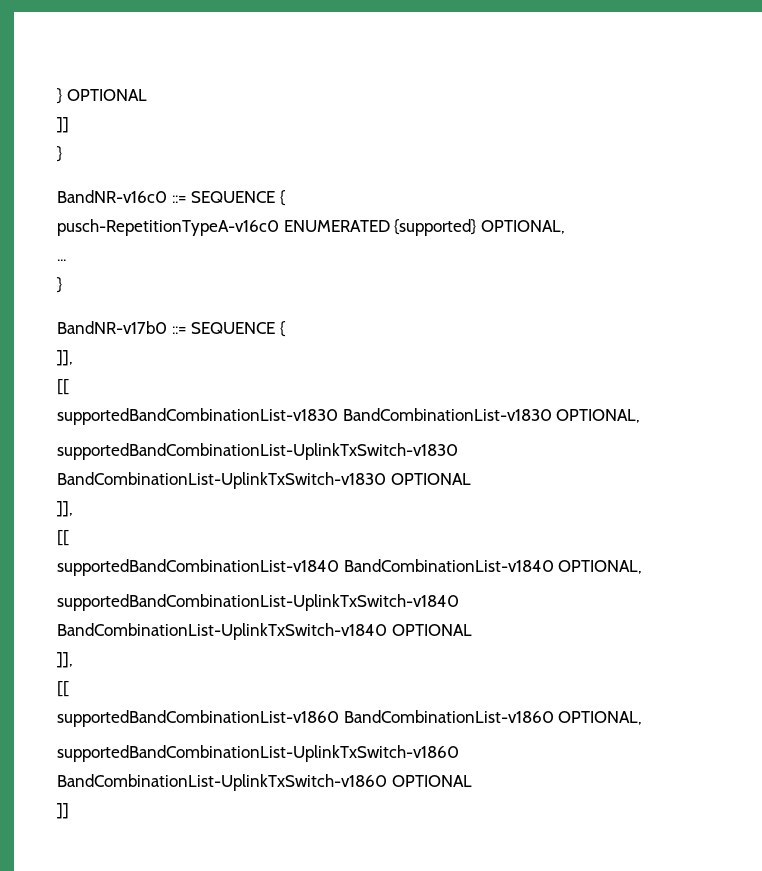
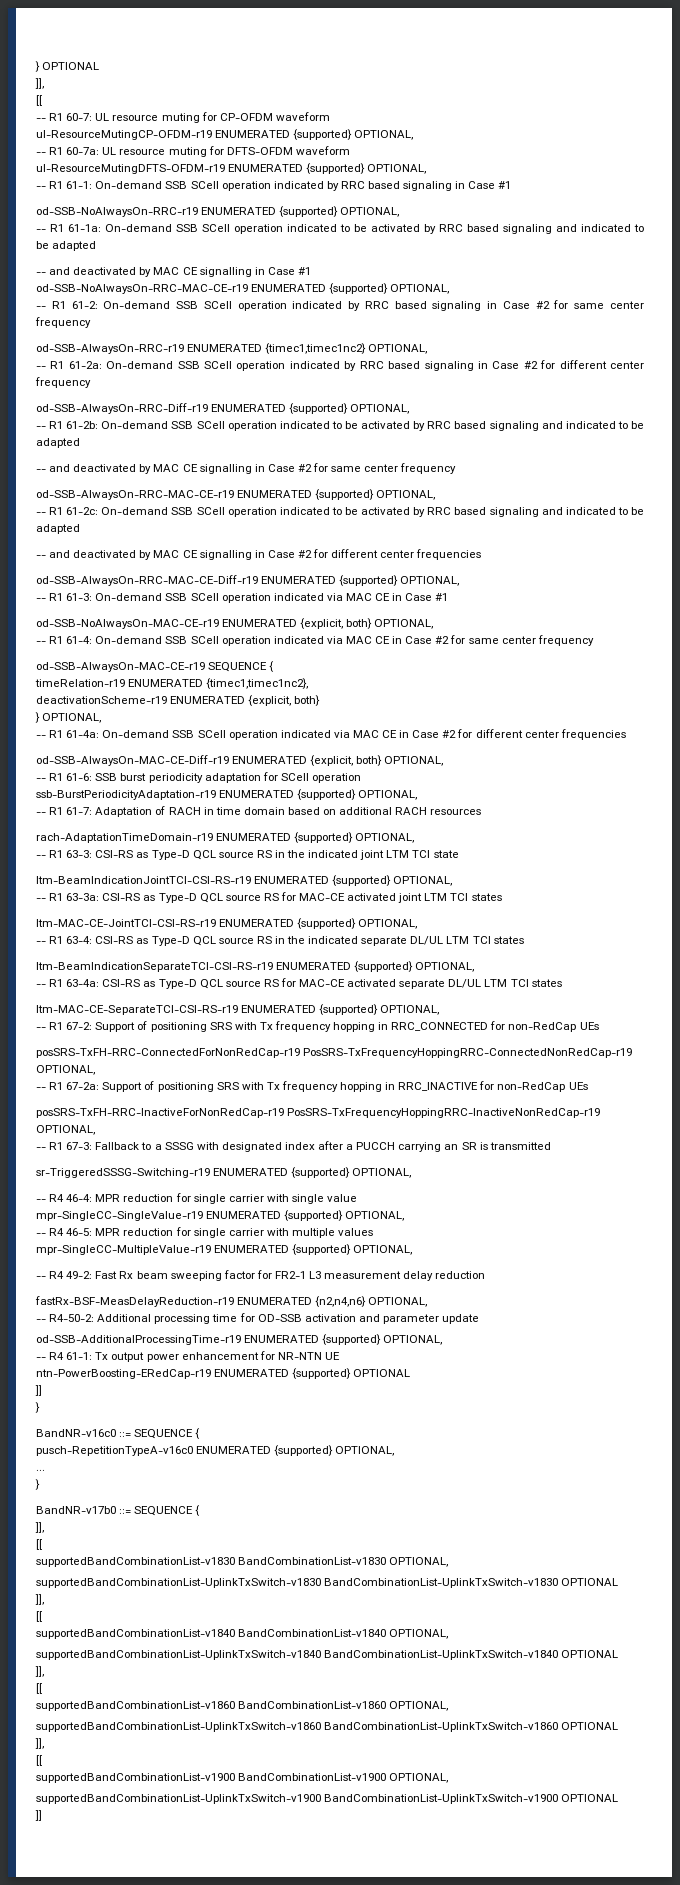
(147, 95) none -> [35,78,44,89] [36,95,42,106] [36,112,330,123] [36,129,414,140] [36,146,350,157] [36,163,427,174] [36,181,512,191] [36,206,400,217] [36,224,644,234] [36,241,97,251] [36,267,311,277] [36,283,450,294] [36,300,644,311] [35,317,91,328] [36,343,428,354] [36,360,645,371] [35,377,91,388] [36,403,410,414] [36,421,644,431] [36,438,80,448] [36,463,457,474] [36,489,436,500] [36,507,644,517] [36,524,80,534] [36,549,482,560] [36,575,460,586] [36,593,449,603] [36,618,434,629] [36,635,594,646] [36,661,275,672] [35,678,309,689] [36,695,321,706] [35,712,102,723] [36,729,626,740] [36,755,444,766] [36,772,361,783] [36,789,418,800] [36,806,482,817] [36,832,415,843] [36,850,459,860] [36,875,453,886] [36,892,502,903] [36,918,418,929] [36,936,524,946] [36,961,475,972] [36,978,562,989] [36,1004,440,1015] [36,1021,599,1032] [36,1048,633,1058] [36,1065,95,1075] [36,1081,588,1092] [36,1108,601,1118] [36,1125,95,1135] [36,1141,551,1152] [36,1167,412,1178] [36,1193,358,1204] [36,1210,405,1221] [36,1227,374,1238] [36,1244,413,1255] [36,1270,486,1281] [35,1296,428,1307] [36,1313,480,1324] [36,1334,443,1345] [36,1351,340,1362] [36,1368,411,1379] // ]], // [[ // -- R1 60-7: UL resource muting for CP-OFDM waveform // ul-ResourceMutingCP-OFDM-r19 ENUMERATED {supported} OPTIONAL, // -- R1 60-7a: UL resource muting for DFTS-OFDM waveform // ul-ResourceMutingDFTS-OFDM-r19 ENUMERATED {supported} OPTIONAL, // -- R1 61-1: On-demand SSB SCell operation indicated by RRC based signaling in Case #1 // od-SSB-NoAlwaysOn-RRC-r19 ENUMERATED {supported} OPTIONAL, // -- R1 61-1a: On-demand SSB SCell operation indicated to be activated by RRC based signaling and indicated to be adapted // -- and deactivated by MAC CE signalling in Case #1 // od-SSB-NoAlwaysOn-RRC-MAC-CE-r19 ENUMERATED {supported} OPTIONAL, // -- R1 61-2: On-demand SSB SCell operation indicated by RRC based signaling in Case #2 for same center frequency // od-SSB-AlwaysOn-RRC-r19 ENUMERATED {timec1,timec1nc2} OPTIONAL, // -- R1 61-2a: On-demand SSB SCell operation indicated by RRC based signaling in Case #2 for different center frequency // od-SSB-AlwaysOn-RRC-Diff-r19 ENUMERATED {supported} OPTIONAL, // -- R1 61-2b: On-demand SSB SCell operation indicated to be activated by RRC based signaling and indicated to be adapted // -- and deactivated by MAC CE signalling in Case #2 for same center frequency // od-SSB-AlwaysOn-RRC-MAC-CE-r19 ENUMERATED {supported} OPTIONAL, // -- R1 61-2c: On-demand SSB SCell operation indicated to be activated by RRC based signaling and indicated to be adapted // -- and deactivated by MAC CE signalling in Case #2 for different center frequencies // od-SSB-AlwaysOn-RRC-MAC-CE-Diff-r19 ENUMERATED {supported} OPTIONAL, // -- R1 61-3: On-demand SSB SCell operation indicated via MAC CE in Case #1 // od-SSB-NoAlwaysOn-MAC-CE-r19 ENUMERATED {explicit, both} OPTIONAL, // -- R1 61-4: On-demand SSB SCell operation indicated via MAC CE in Case #2 for same center frequency // od-SSB-AlwaysOn-MAC-CE-r19 SEQUENCE { // timeRelation-r19 ENUMERATED {timec1,timec1nc2}, // deactivationScheme-r19 ENUMERATED {explicit, both} // } OPTIONAL, // -- R1 61-4a: On-demand SSB SCell operation indicated via MAC CE in Case #2 for different center frequencies // od-SSB-AlwaysOn-MAC-CE-Diff-r19 ENUMERATED {explicit, both} OPTIONAL, // -- R1 61-6: SSB burst periodicity adaptation for SCell operation // ssb-BurstPeriodicityAdaptation-r19 ENUMERATED {supported} OPTIONAL, // -- R1 61-7: Adaptation of RACH in time domain based on additional RACH resources // rach-AdaptationTimeDomain-r19 ENUMERATED {supported} OPTIONAL, // -- R1 63-3: CSI-RS as Type-D QCL source RS in the indicated joint LTM TCI state // ltm-BeamIndicationJointTCI-CSI-RS-r19 ENUMERATED {supported} OPTIONAL, // -- R1 63-3a: CSI-RS as Type-D QCL source RS for MAC-CE activated joint LTM TCI states // ltm-MAC-CE-JointTCI-CSI-RS-r19 ENUMERATED {supported} OPTIONAL, // -- R1 63-4: CSI-RS as Type-D QCL source RS in the indicated separate DL/UL LTM TCI states // ltm-BeamIndicationSeparateTCI-CSI-RS-r19 ENUMERATED {supported} OPTIONAL, // -- R1 63-4a: CSI-RS as Type-D QCL source RS for MAC-CE activated separate DL/UL LTM TCI states // ltm-MAC-CE-SeparateTCI-CSI-RS-r19 ENUMERATED {supported} OPTIONAL, // -- R1 67-2: Support of positioning SRS with Tx frequency hopping in RRC_CONNECTED for non-RedCap UEs // posSRS-TxFH-RRC-ConnectedForNonRedCap-r19 PosSRS-TxFrequencyHoppingRRC-ConnectedNonRedCap-r19 OPTIONAL, // -- R1 67-2a: Support of positioning SRS with Tx frequency hopping in RRC_INACTIVE for non-RedCap UEs // posSRS-TxFH-RRC-InactiveForNonRedCap-r19 PosSRS-TxFrequencyHoppingRRC-InactiveNonRedCap-r19 OPTIONAL, // -- R1 67-3: Fallback to a SSSG with designated index after a PUCCH carrying an SR is transmitted // sr-TriggeredSSSG-Switching-r19 ENUMERATED {supported} OPTIONAL, // -- R4 46-4: MPR reduction for single carrier with single value // mpr-SingleCC-SingleValue-r19 ENUMERATED {supported} OPTIONAL, // -- R4 46-5: MPR reduction for single carrier with multiple values // mpr-SingleCC-MultipleValue-r19 ENUMERATED {supported} OPTIONAL, // -- R4 49-2: Fast Rx beam sweeping factor for FR2-1 L3 measurement delay reduction // fastRx-BSF-MeasDelayReduction-r19 ENUMERATED {n2,n4,n6} OPTIONAL, // -- R4-50-2: Additional processing time for OD-SSB activation and parameter update // od-SSB-AdditionalProcessingTime-r19 ENUMERATED {supported} OPTIONAL, // -- R4 61-1: Tx output power enhancement for NR-NTN UE // ntn-PowerBoosting-ERedCap-r19 ENUMERATED {supported} OPTIONAL
(472, 781) none -> [35,1738,44,1749] [36,1755,42,1766] [36,1773,449,1783] [36,1794,619,1804] // ]], // [[ // supportedBandCombinationList-v1900 BandCombinationList-v1900 OPTIONAL, // supportedBandCombinationList-UplinkTxSwitch-v1900 BandCombinationList-UplinkTxSwitch-v1900 OPTIONAL

